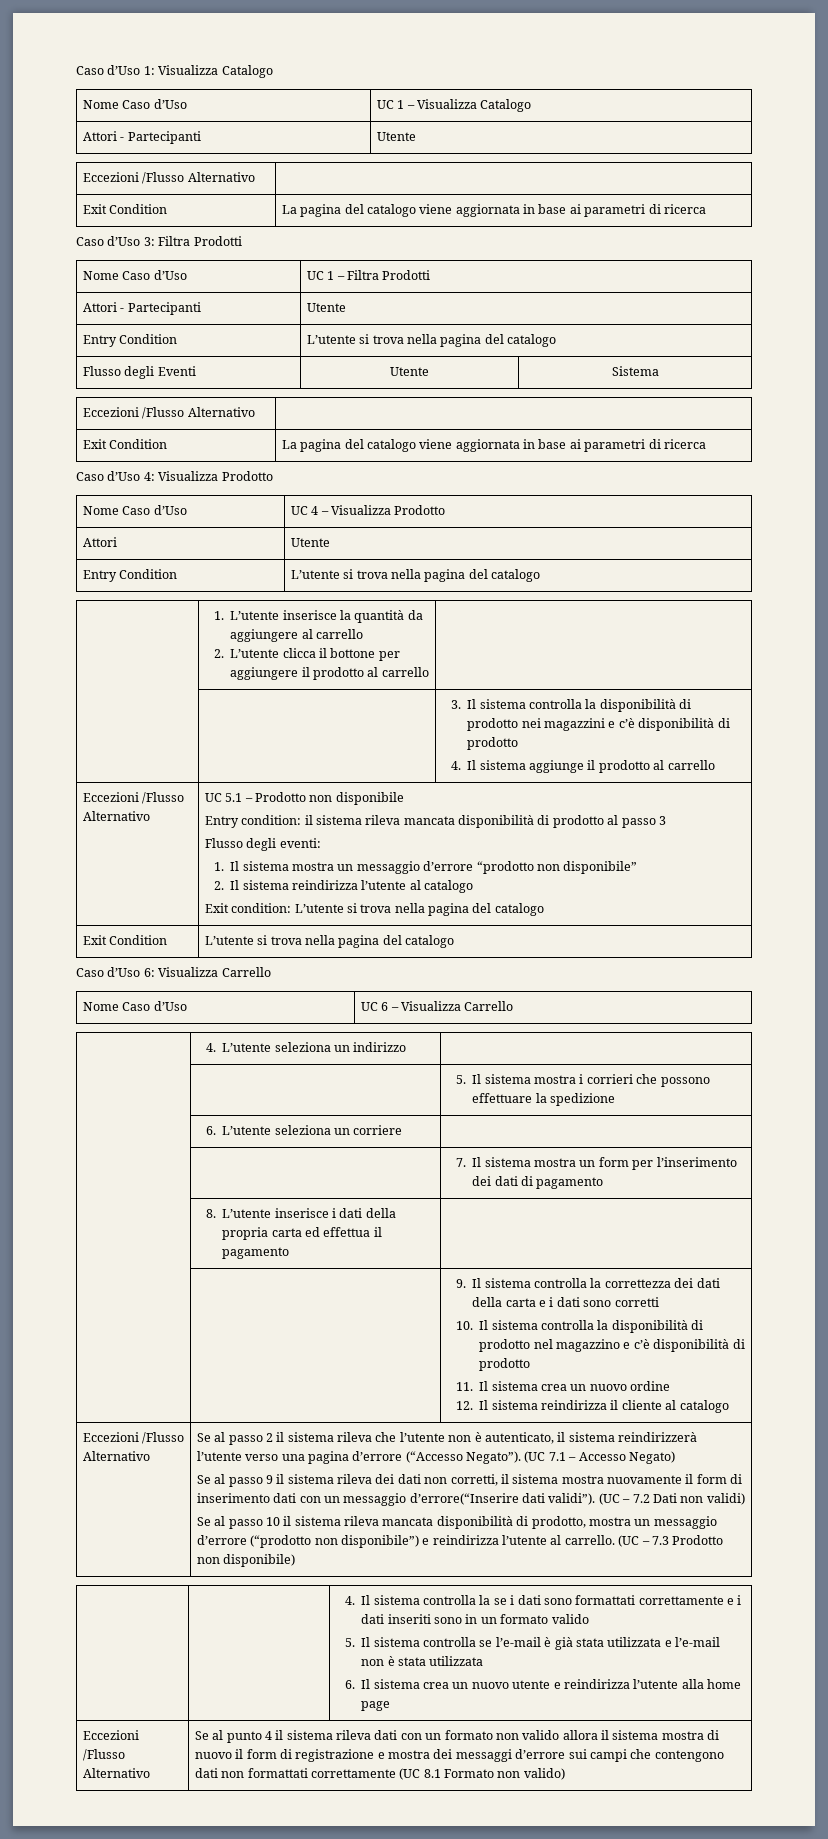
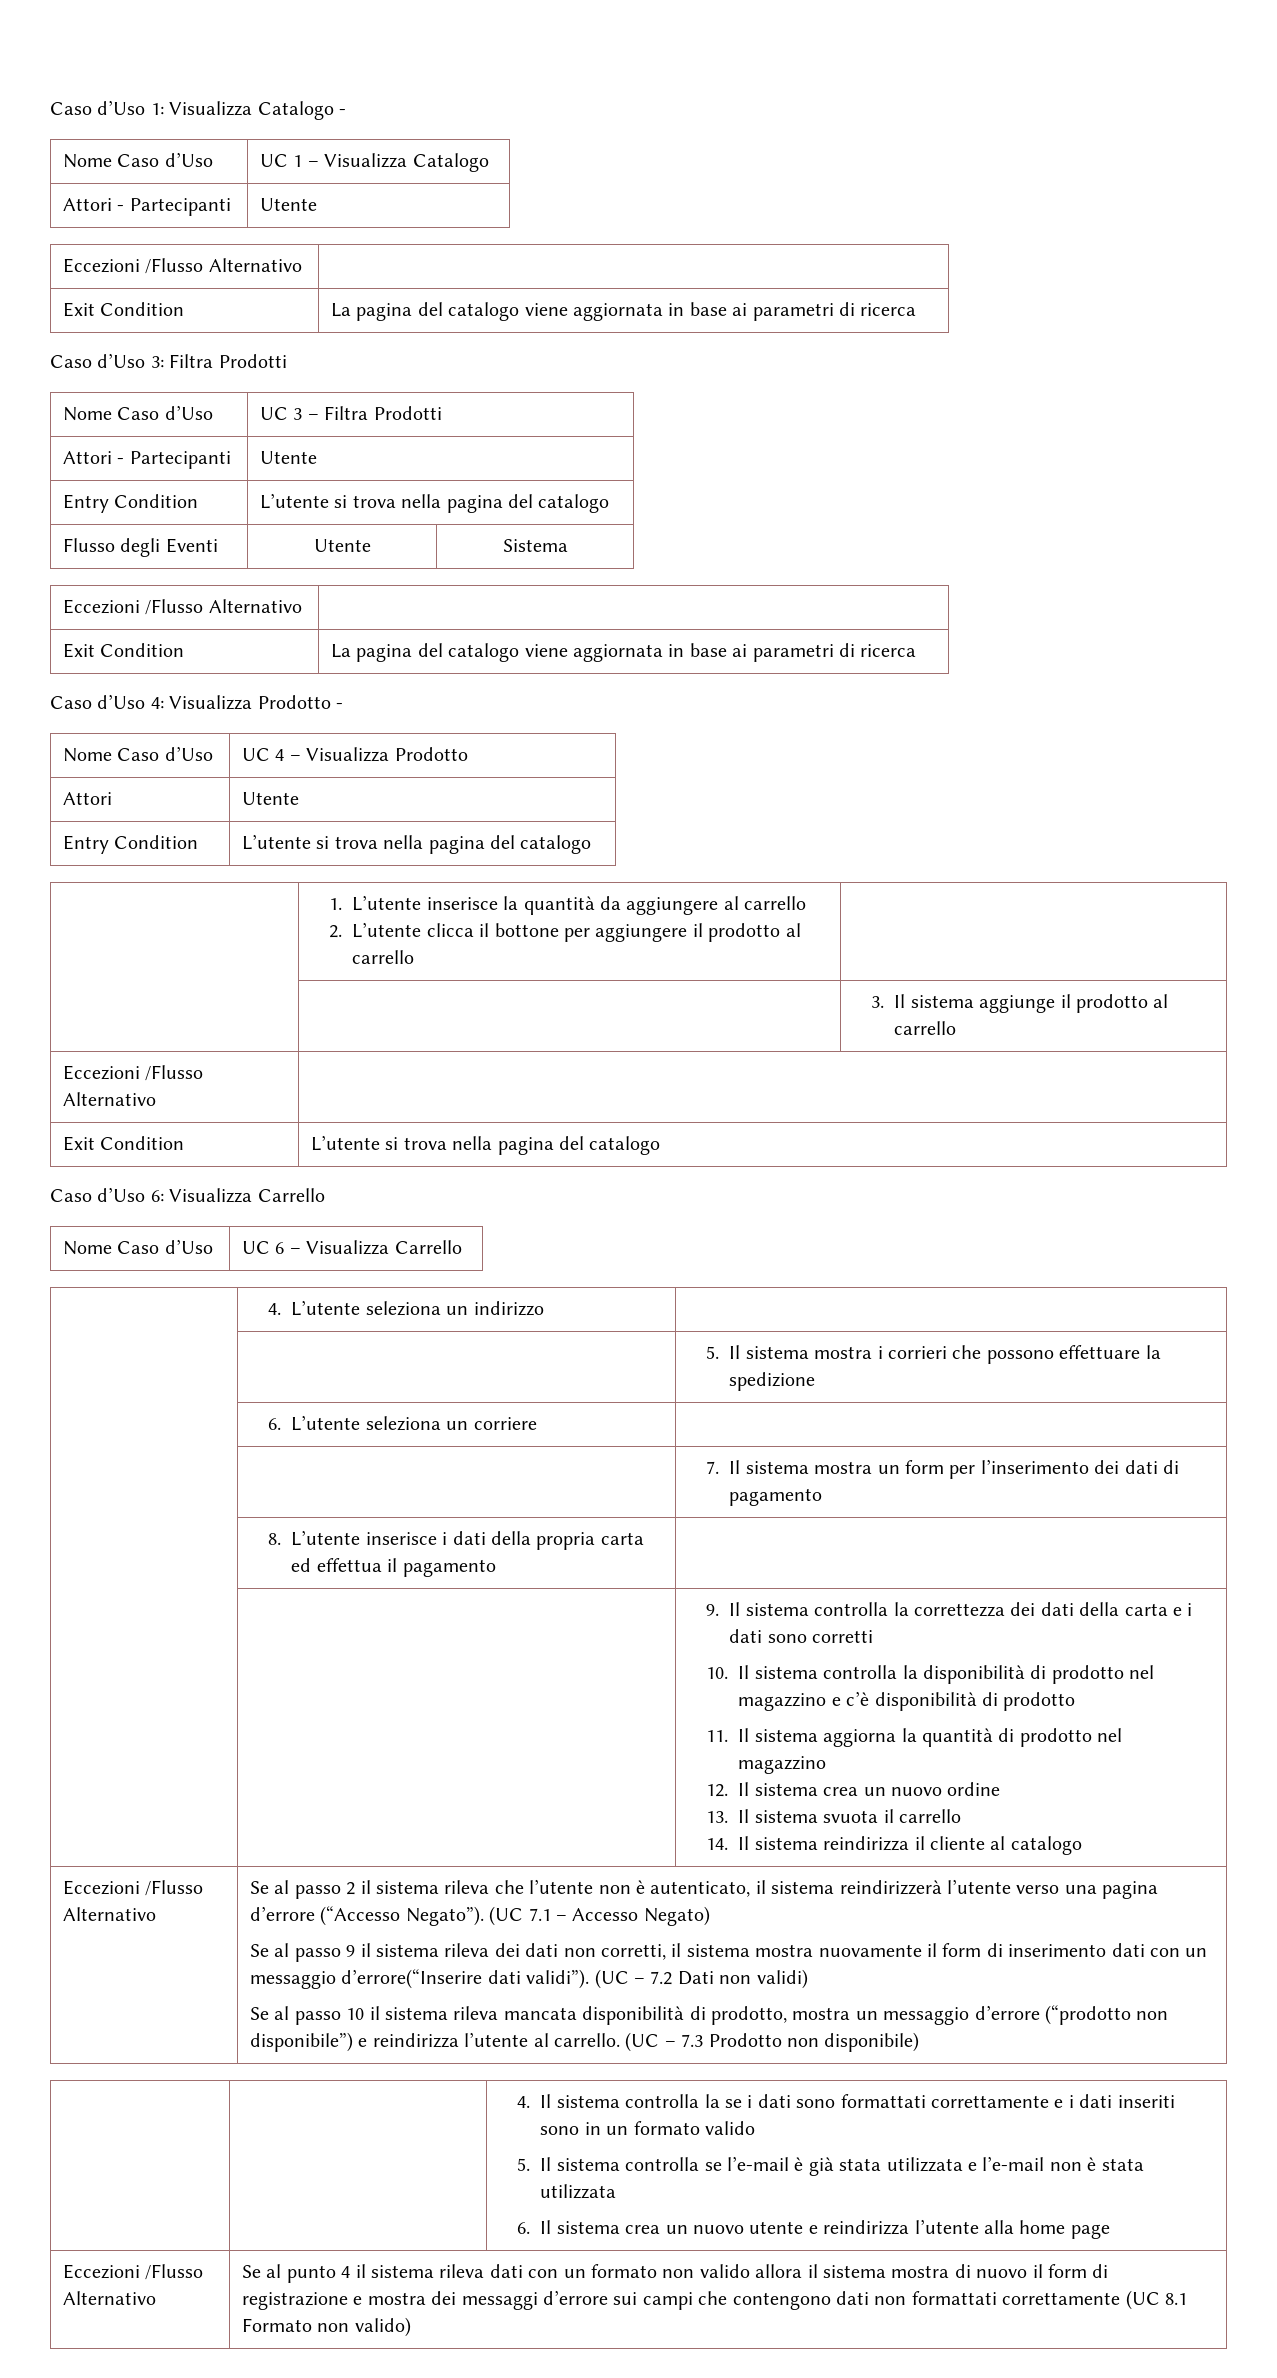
(273, 71) none -> [339,109,346,115] -
[327,271,335,280] 1 -> [293,408,303,420] 3
(273, 476) none -> [336,703,343,709] -
[529,699,692,712] [467,718,730,731] [467,737,519,750] [451,760,526,770] controlla la disponibilità di prodotto nei magazzini e c’è disponibilità di prodotto // 4. Il sistema -> (974, 1001) none
[204,792,404,805] [204,815,666,828] [204,838,321,851] [214,861,638,874] [214,880,474,893] [204,903,544,916] UC 5.1 – Prodotto non disponibile // Entry condition: il sistema rileva mancata disponibilità di prodotto al passo 3 // Flusso degli eventi: // 1. Il sistema mostra un messaggio d’errore “prodotto non disponibile” // 2. Il sistema reindirizza l’utente al catalogo // Exit condition: L’utente si trova nella pagina del catalogo -> (156, 1099) none
[541,1381,671,1391] [456,1401,474,1410] crea un nuovo ordine // 12. -> [823,1728,1123,1747] [738,1756,827,1774] [706,1782,1001,1797] [706,1809,961,1823] [706,1838,729,1850] aggiorna la quantità di prodotto nel magazzino // 12. Il sistema crea un nuovo ordine // 13. Il sistema svuota il carrello // 14.

